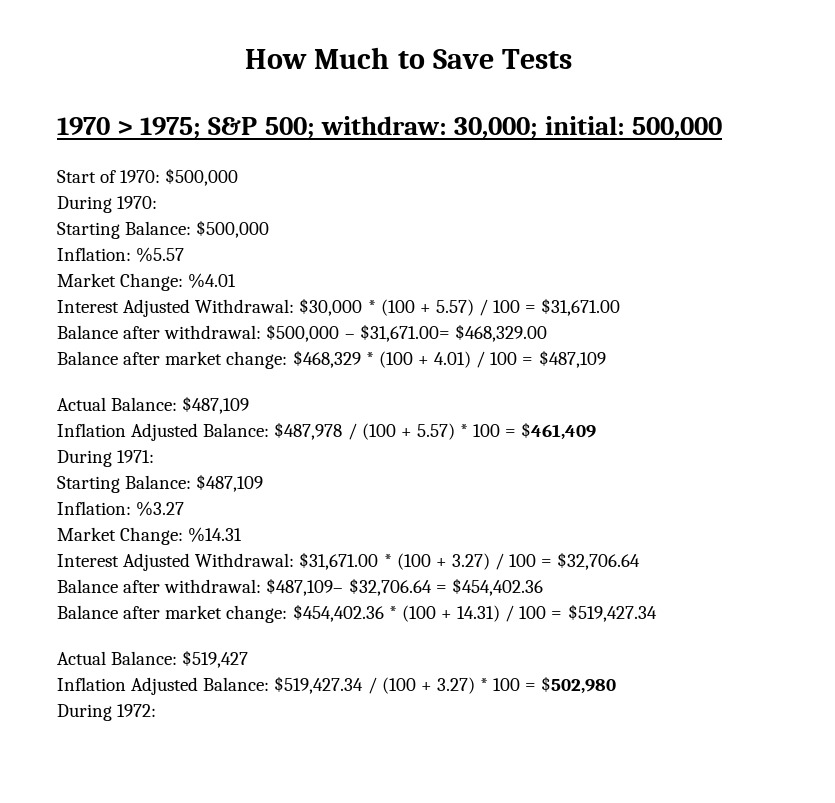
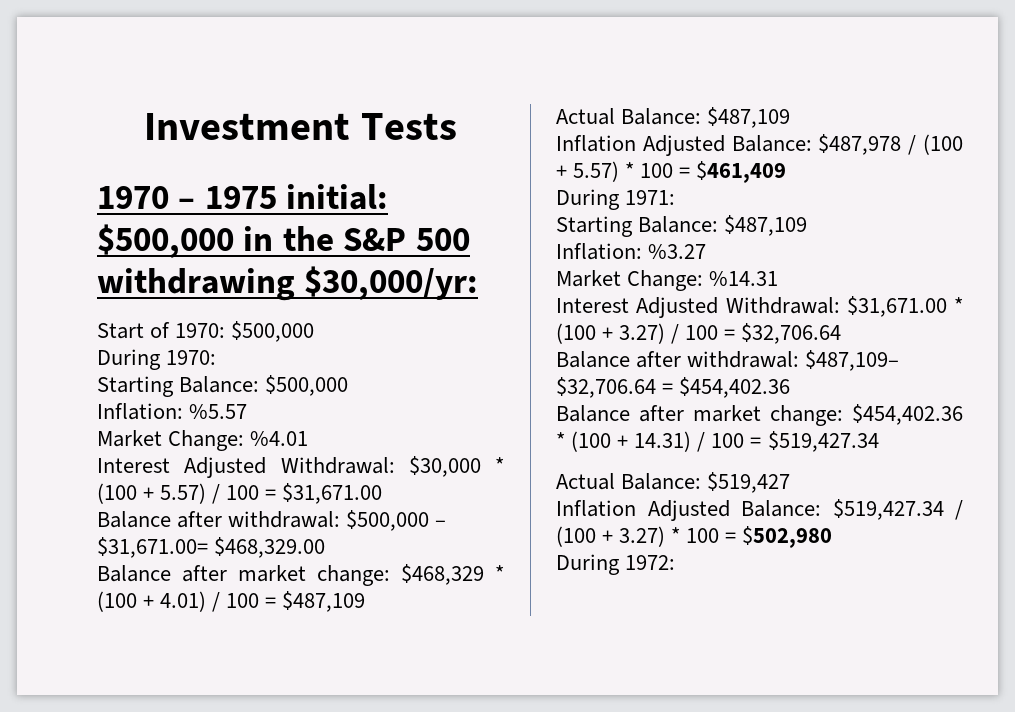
[245,47,572,69] [57,116,723,139] How Much to Save Tests // 1970 > 1975; S&P 500; withdraw: 30,000; initial: 500,000 -> [144,113,457,140] [97,184,389,210] [97,224,470,258] [97,266,479,301] Investment Tests // 1970 – 1975 initial: $500,000 in the S&P 500 withdrawing $30,000/yr:

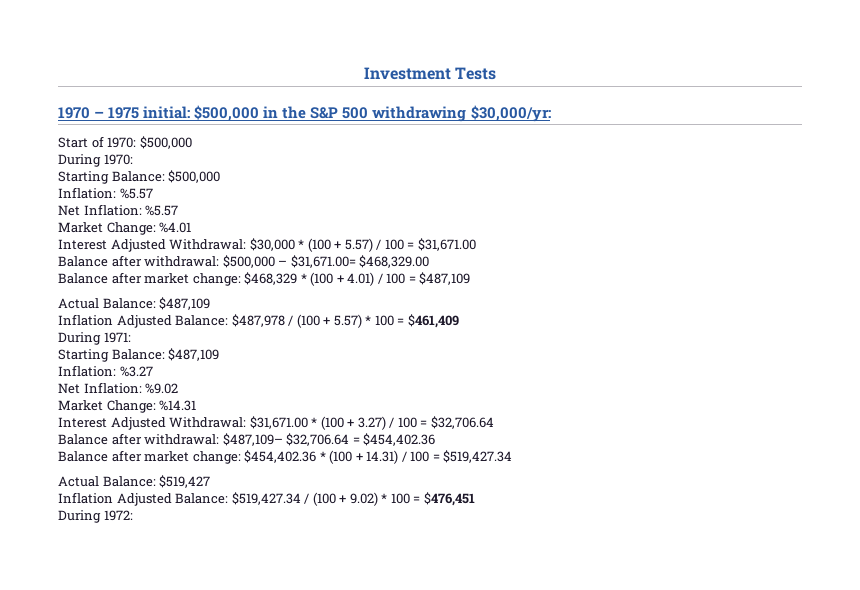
(248, 411) none -> [58,204,179,216] // Net Inflation: %5.57
(707, 251) none -> [58,382,179,394] // Net Inflation: %9.02
[619,526,833,548] 3.27) * 100 = $502,980 -> [349,492,475,506] 9.02) * 100 = $476,451

